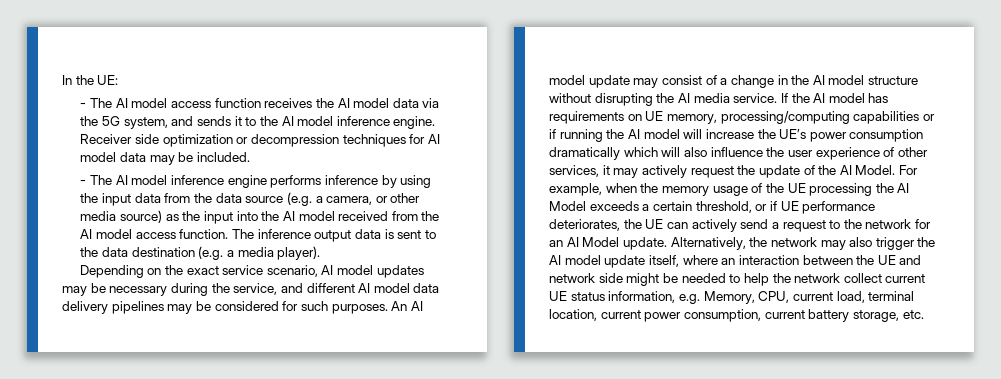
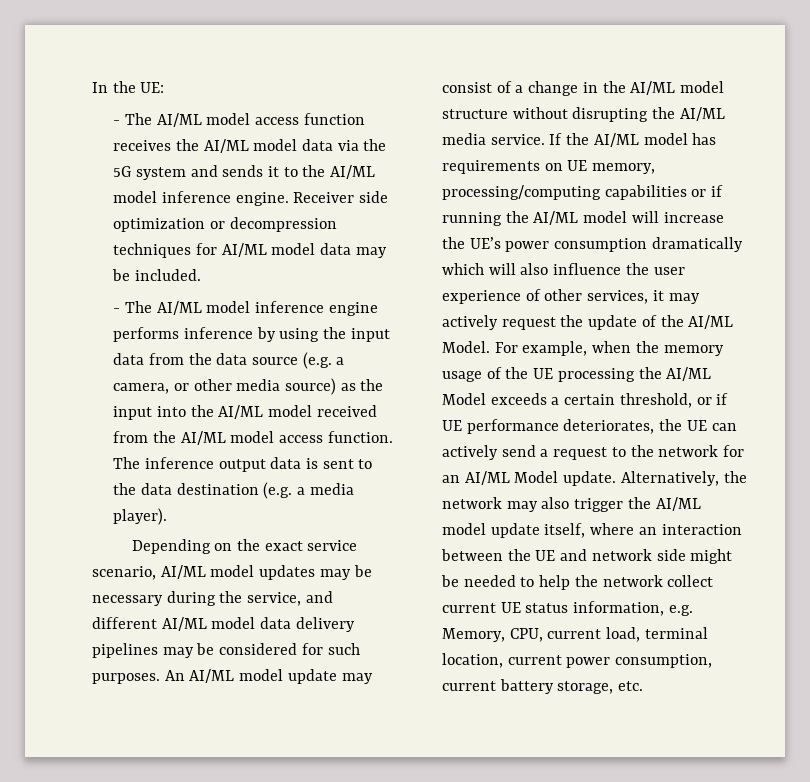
[115,98,128,108] AI -> [156,113,202,127] AI/ML
[337,98,350,108] AI -> [203,139,249,153] AI/ML
[123,117,168,129] system, -> [135,167,186,180] system
[281,116,294,126] AI -> [330,165,376,179] AI/ML
[427,134,440,144] AI -> [221,243,267,257] AI/ML
[115,175,128,185] AI -> [156,301,202,315] AI/ML
[282,211,295,221] AI -> [218,405,264,419] AI/ML
[80,229,93,239] AI -> [180,431,226,445] AI/ML
[321,265,334,275] AI -> [160,565,206,579] AI/ML
[358,283,371,293] AI -> [161,617,207,631] AI/ML
[410,301,423,311] AI -> [189,669,235,683] AI/ML
[812,75,825,85] AI -> [630,81,676,95] AI/ML
[677,93,690,103] AI -> [679,107,725,121] AI/ML
[813,93,826,103] AI -> [593,133,639,147] AI/ML
[627,129,640,139] AI -> [533,211,579,225] AI/ML
[839,165,852,175] AI -> [688,315,734,329] AI/ML
[897,183,910,193] AI -> [666,367,712,381] AI/ML
[566,237,579,247] AI -> [464,471,510,485] AI/ML
[549,255,561,265] AI -> [655,497,701,511] AI/ML

